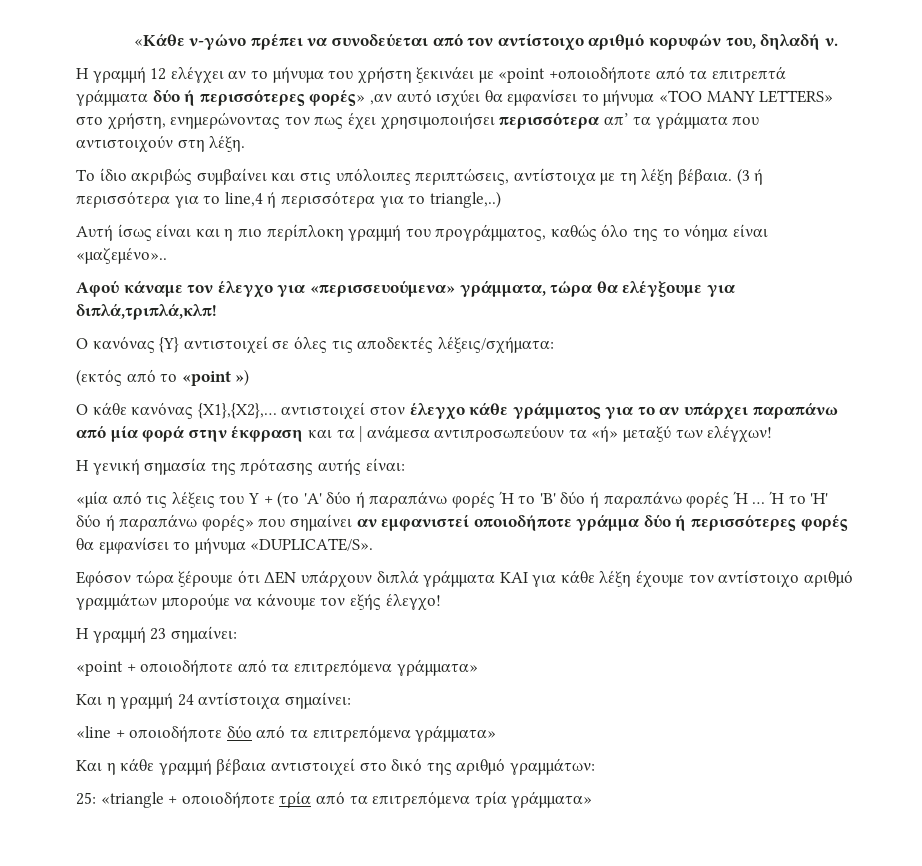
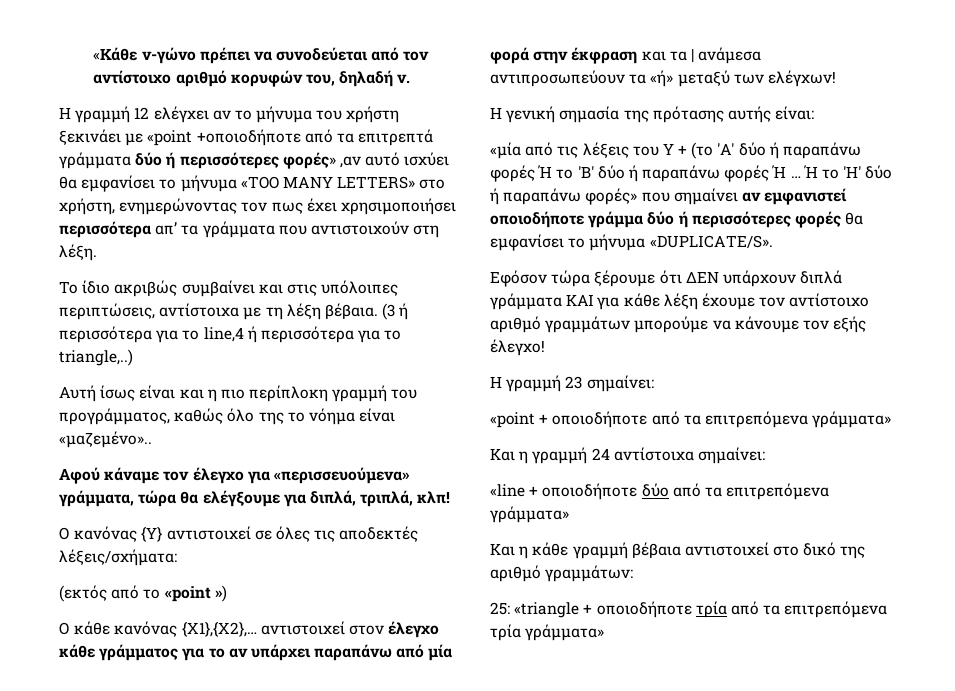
[76,303,217,320] διπλά,τριπλά,κλπ! -> [309,490,451,507] διπλά, τριπλά, κλπ!

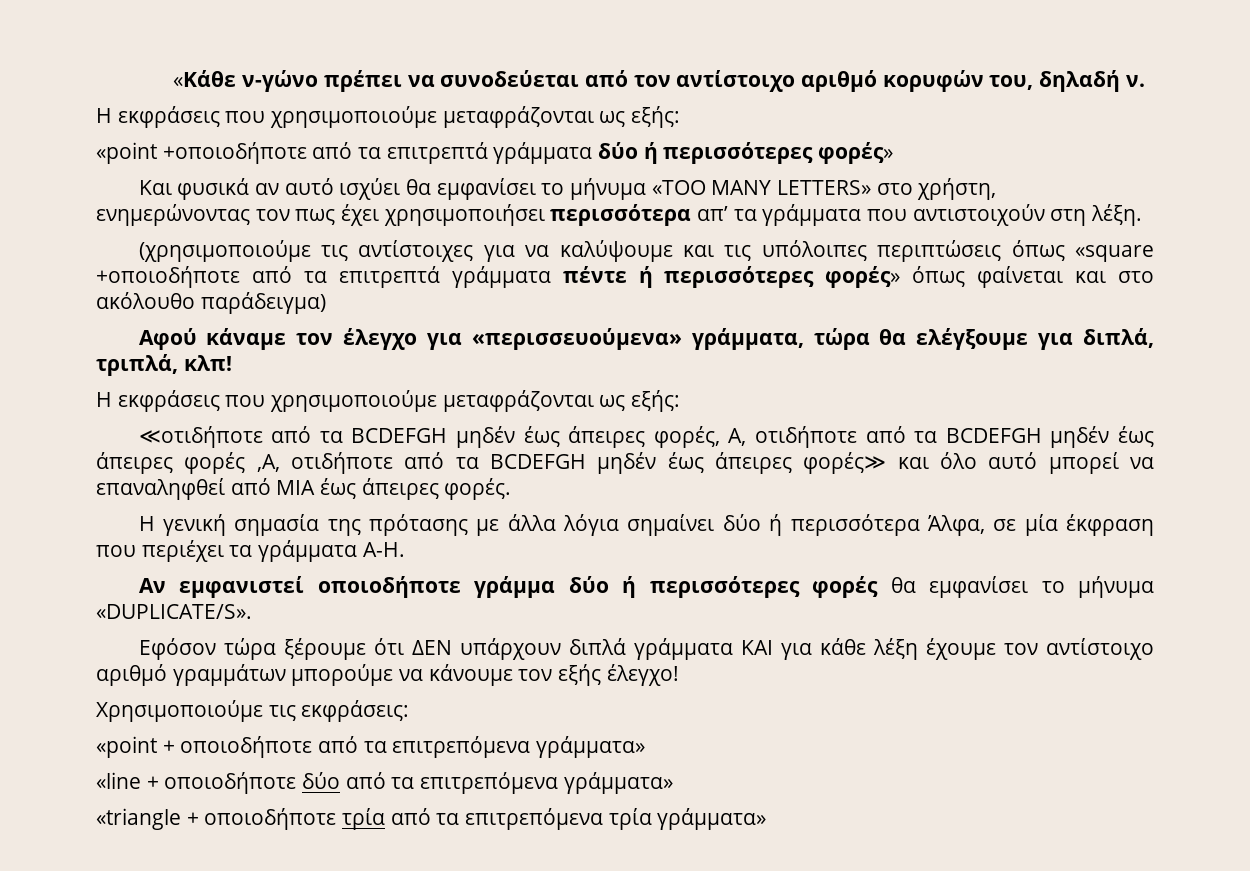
[75,106,400,123] [59,129,144,146] γραμμή 12 ελέγχει αν το μήνυμα του χρήστη ξεκινάει με -> [117,106,681,128] εκφράσεις που χρησιμοποιούμε μεταφράζονται ως εξής: //
[339,156,361,168] ,αν -> [138,178,279,200] // Και φυσικά αν
[59,280,399,297] [59,303,409,320] [59,326,402,343] [59,349,133,366] [59,385,418,402] [59,408,396,425] [59,431,152,448] Το ίδιο ακριβώς συμβαίνει και στις υπόλοιπες περιπτώσεις, αντίστοιχα με τη λέξη βέβαια. (3 ή περισσότερα για το line,4 ή περισσότερα για το triangle,..) // Αυτή ίσως είναι και η πιο περίπλοκη γραμμή του προγράμματος, καθώς όλο της το νόημα είναι «μαζεμένο».. -> [138,240,1154,262] [96,266,1154,288] [96,292,326,314] (χρησιμοποιούμε τις αντίστοιχες για να καλύψουμε και τις υπόλοιπες περιπτώσεις όπως «square +οποιοδήποτε από τα επιτρεπτά γράμματα πέντε ή περισσότερες φορές» όπως φαίνεται και στο ακόλουθο παράδειγμα)
[59,526,419,542] [59,549,177,566] [59,585,227,602] [59,621,440,638] [59,644,453,661] [490,47,762,64] [490,70,836,87] Ο κανόνας {Y} αντιστοιχεί σε όλες τις αποδεκτές λέξεις/σχήματα: // (εκτός από το «point ») // Ο κάθε κανόνας {X1},{X2},… αντιστοιχεί στον έλεγχο κάθε γράμματος για το αν υπάρχει παραπάνω από μία φορά στην έκφραση και τα | ανάμεσα αντιπροσωπεύουν τα «ή» μεταξύ των ελέγχων! -> [96,390,681,412] [138,426,1154,448] [96,452,1155,474] [96,478,512,500] Η εκφράσεις που χρησιμοποιούμε μεταφράζονται ως εξής: // ≪οτιδήποτε από τα BCDEFGH μηδέν έως άπειρες φορές, A, οτιδήποτε από τα BCDEFGH μηδέν έως άπειρες φορές ,Α, οτιδήποτε από τα BCDEFGH μηδέν έως άπειρες φορές≫ και όλο αυτό μπορεί να επαναληφθεί από ΜΙΑ έως άπειρες φορές.
[727,106,815,123] [490,142,862,159] [490,165,893,182] [489,188,761,205] αυτής είναι: // «μία από τις λέξεις του Υ + (το 'Α' δύο ή παραπάνω φορές Ή το 'Β' δύο ή παραπάνω φορές Ή … Ή το 'Η' δύο ή παραπάνω φορές» που σημαίνει αν -> [476,514,1154,536] [96,540,405,562] [138,578,166,593] με άλλα λόγια σημαίνει δύο ή περισσότερα Άλφα, σε μία έκφραση που περιέχει τα γράμματα A-H. // Αν
[490,375,654,392] Η γραμμή 23 σημαίνει: -> [96,700,410,722] Χρησιμοποιούμε τις εκφράσεις:
[490,447,765,464] // Και η γραμμή 24 αντίστοιχα σημαίνει: -> (646, 747) none
[490,542,866,559] [490,565,634,582] [490,602,510,615] Και η κάθε γραμμή βέβαια αντιστοιχεί στο δικό της αριθμό γραμμάτων: // 25: -> (673, 783) none

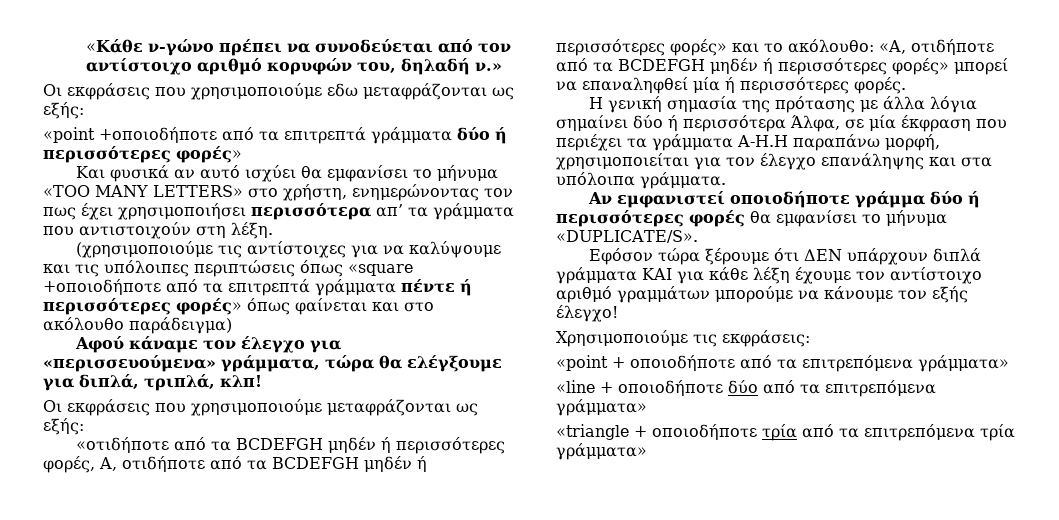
[1125,75,1145,87] [96,106,438,128] ν. // Η εκφράσεις που χρησιμοποιούμε -> [475,62,503,71] [43,83,358,100] ν.» // Οι εκφράσεις που χρησιμοποιούμε εδω
[96,390,681,412] [138,426,646,448] Η εκφράσεις που χρησιμοποιούμε μεταφράζονται ως εξής: // ≪οτιδήποτε από τα BCDEFGH μηδέν έως άπειρες -> [43,399,478,416] [43,418,84,435] [75,437,505,454] Οι εκφράσεις που χρησιμοποιούμε μεταφράζονται ως εξής: // «οτιδήποτε από τα BCDEFGH μηδέν ή περισσότερες
[1117,426,1154,447] [96,452,1155,474] [96,478,439,500] έως άπειρες φορές ,Α, οτιδήποτε από τα BCDEFGH μηδέν έως άπειρες φορές≫ και όλο αυτό μπορεί να επαναληφθεί από ΜΙΑ έως άπειρες -> [417,456,427,472] [556,39,994,56] [556,58,1008,75] [556,77,849,94] ή περισσότερες φορές» και το ακόλουθο: «A, οτιδήποτε από τα BCDEFGH μηδέν ή περισσότερες φορές» μπορεί να επαναληφθεί μία ή περισσότερες
[362,542,405,557] A-H. -> [737,134,940,151] [556,153,992,170] [556,172,726,189] A-H.Η παραπάνω μορφή, χρησιμοποιείται για τον έλεγχο επανάληψης και στα υπόλοιπα γράμματα.

